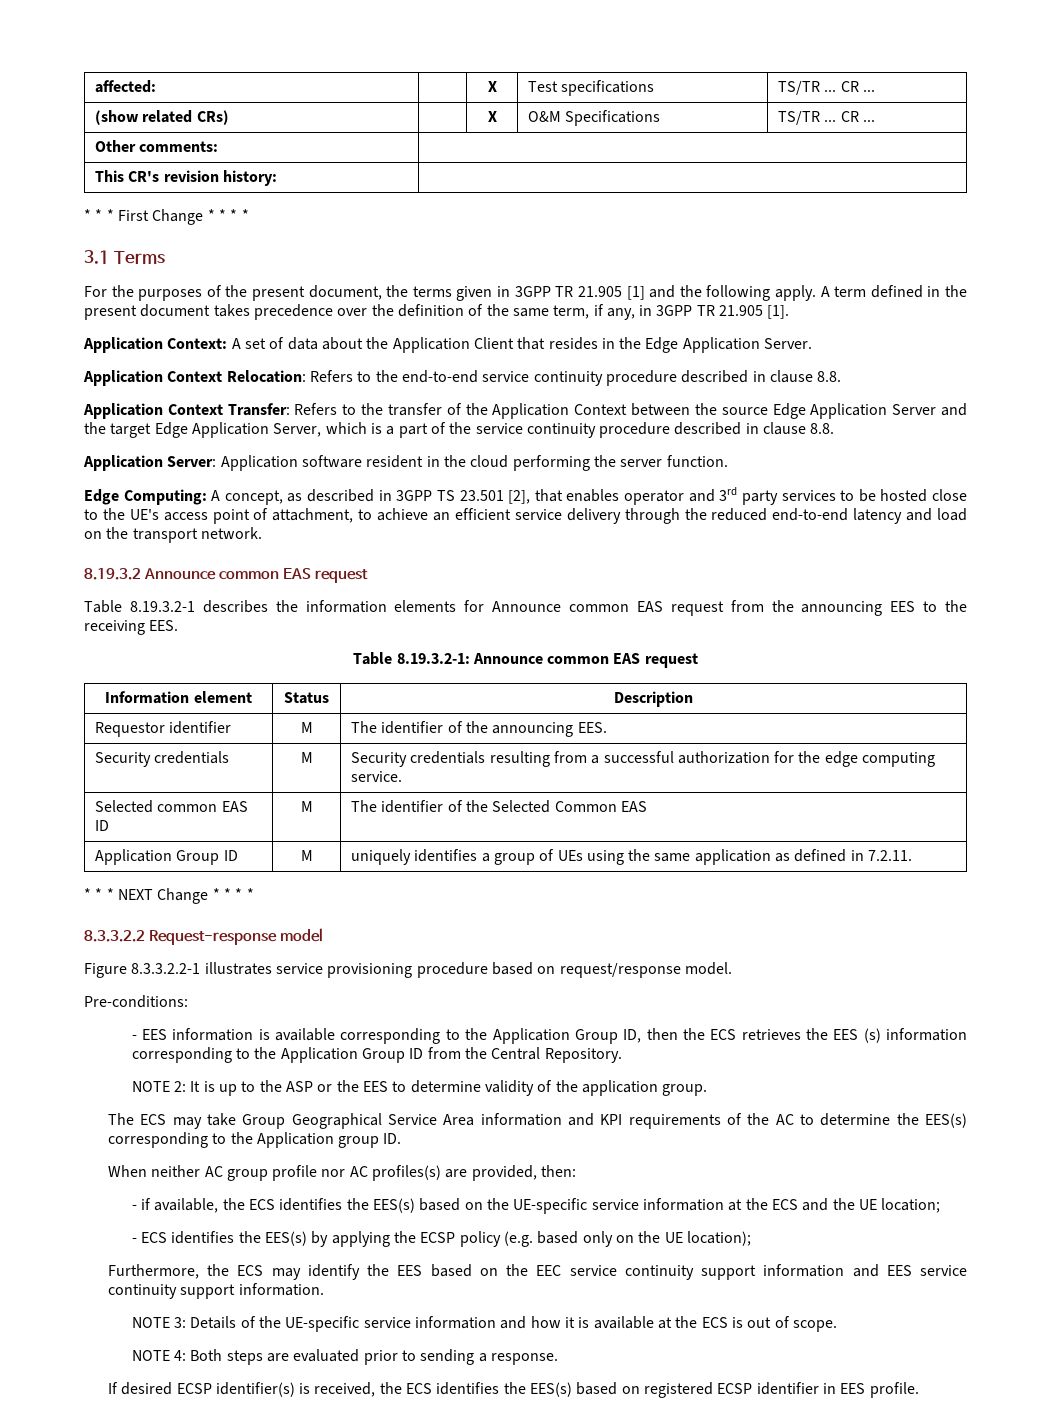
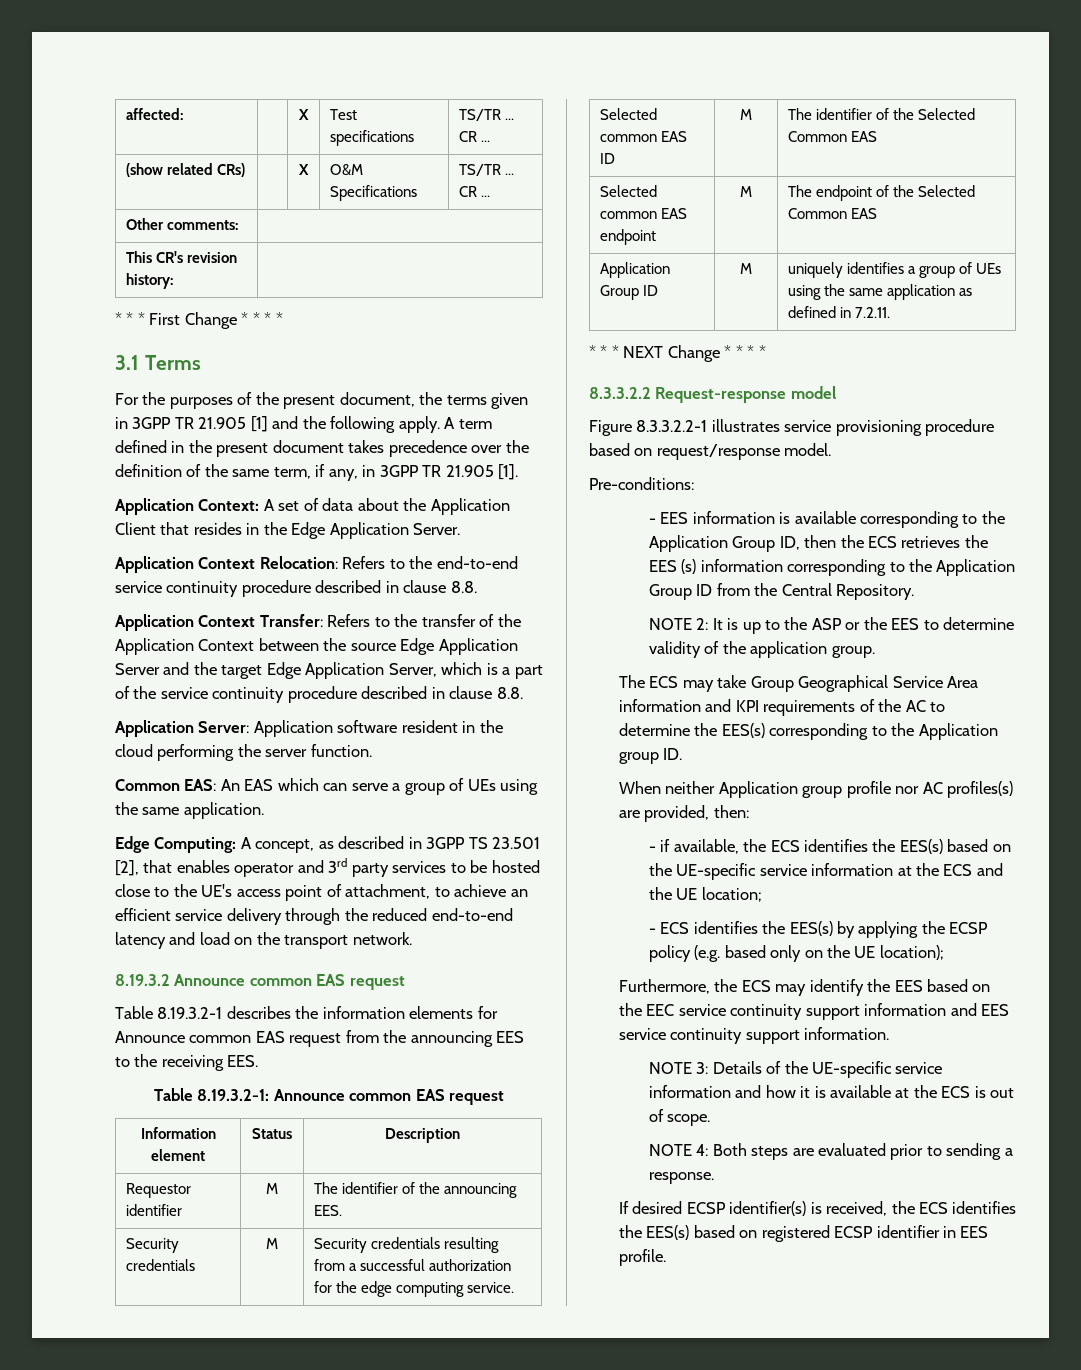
(728, 461) none -> [115,778,539,795] [115,802,264,819] // Common EAS: An EAS which can serve a group of UEs using the same application.
(647, 806) none -> [599,185,657,197] [599,208,687,219] [599,229,656,245] [740,186,752,197] [787,185,976,201] [787,208,877,219] // Selected common EAS endpoint | M | The endpoint of the Selected Common EAS
[204,1166,223,1177] AC -> [718,781,798,798] Application

